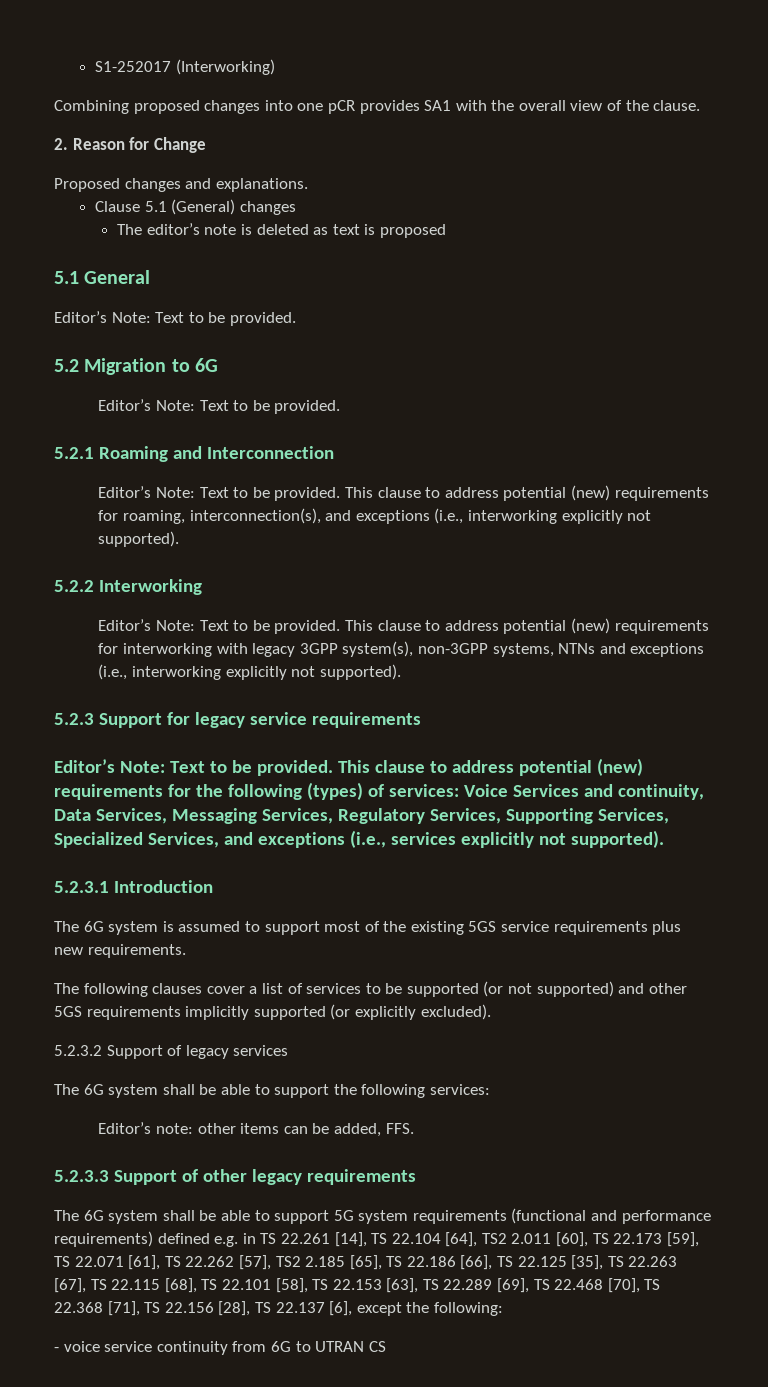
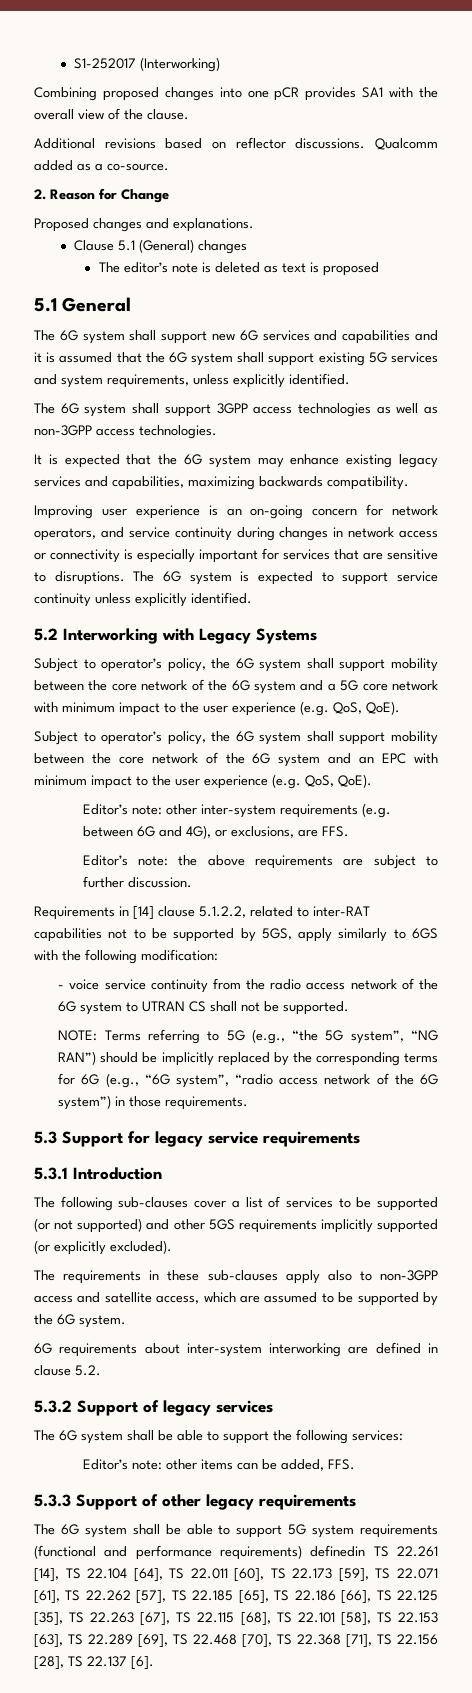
(701, 105) none -> [34,137,438,150] [34,160,169,171] // Additional revisions based on reflector discussions. Qualcomm added as a co-source.
[54,311,296,326] [54,358,219,375] [98,399,341,414] [54,446,334,462] [98,485,709,501] [98,508,652,524] [98,531,180,547] [54,579,202,595] [98,618,709,634] [98,641,705,657] [98,664,401,680] [54,713,94,725] Editor’s Note: Text to be provided. // 5.2 Migration to 6G // Editor’s Note: Text to be provided. // 5.2.1 Roaming and Interconnection // Editor’s Note: Text to be provided. This clause to address potential (new) requirements for roaming, interconnection(s), and exceptions (i.e., interworking explicitly not supported). // 5.2.2 Interworking // Editor’s Note: Text to be provided. This clause to address potential (new) requirements for interworking with legacy 3GPP system(s), non-3GPP systems, NTNs and exceptions (i.e., interworking explicitly not supported). // 5.2.3 -> [34,330,439,344] [34,352,439,366] [34,373,350,388] [34,403,438,417] [34,425,217,439] [34,454,439,468] [34,476,409,490] [34,504,438,519] [34,527,438,541] [34,548,438,563] [34,571,439,585] [34,592,252,607] [34,628,317,644] [34,658,438,672] [34,679,439,694] [34,701,400,716] [34,731,438,745] [34,752,439,767] [34,774,372,789] [82,803,391,818] [82,825,349,839] [82,855,439,869] [82,876,192,888] [34,906,370,920] [34,928,439,942] [34,949,218,964] [58,978,438,993] [58,1001,350,1015] [58,1029,438,1044] [58,1051,438,1066] [58,1073,438,1088] [58,1095,249,1110] [34,1131,57,1144] The 6G system shall support new 6G services and capabilities and it is assumed that the 6G system shall support existing 5G services and system requirements, unless explicitly identified. // The 6G system shall support 3GPP access technologies as well as non-3GPP access technologies. // It is expected that the 6G system may enhance existing legacy services and capabilities, maximizing backwards compatibility. // Improving user experience is an on-going concern for network operators, and service continuity during changes in network access or connectivity is especially important for services that are sensitive to disruptions. The 6G system is expected to support service continuity unless explicitly identified. // 5.2 Interworking with Legacy Systems // Subject to operator’s policy, the 6G system shall support mobility between the core network of the 6G system and a 5G core network with minimum impact to the user experience (e.g. QoS, QoE). // Subject to operator’s policy, the 6G system shall support mobility between the core network of the 6G system and an EPC with minimum impact to the user experience (e.g. QoS, QoE). // Editor’s note: other inter-system requirements (e.g. between 6G and 4G), or exclusions, are FFS. // Editor’s note: the above requirements are subject to further discussion. // Requirements in [14] clause 5.1.2.2, related to inter-RAT capabilities not to be supported by 5GS, apply similarly to 6GS with the following modification: // - voice service continuity from the radio access network of the 6G system to UTRAN CS shall not be supported. // NOTE: Terms referring to 5G (e.g., “the 5G system”, “NG RAN”) should be implicitly replaced by the corresponding terms for 6G (e.g., “6G system”, “radio access network of the 6G system”) in those requirements. // 5.3
[54,758,643,776] [54,782,704,800] [54,808,669,824] [54,830,664,848] [54,880,213,893] [54,921,682,935] [54,944,186,958] Editor’s Note: Text to be provided. This clause to address potential (new) requirements for the following (types) of services: Voice Services and continuity, Data Services, Messaging Services, Regulatory Services, Supporting Services, Specialized Services, and exceptions (i.e., services explicitly not supported). // 5.2.3.1 Introduction // The 6G system is assumed to support most of the existing 5GS service requirements plus new requirements. -> [34,1167,162,1180] 5.3.1 Introduction
[152,983,203,994] clauses -> [118,1197,189,1208] sub-clauses
[54,1045,102,1056] 5.2.3.2 -> [34,1270,438,1284] [34,1292,438,1306] [34,1314,126,1328] [34,1342,438,1357] [34,1365,101,1376] [34,1400,72,1413] The requirements in these sub-clauses apply also to non-3GPP access and satellite access, which are assumed to be supported by the 6G system. // 6G requirements about inter-system interworking are defined in clause 5.2. // 5.3.2
[54,1170,109,1182] 5.2.3.3 -> [34,1494,71,1507] 5.3.3
[157,1233,256,1247] defined e.g. in -> [310,1545,366,1557] definedin
[481,1233,552,1244] TS2 2.011 -> [169,1568,228,1579] TS 22.011
[275,1256,346,1267] TS2 2.185 -> [171,1590,234,1601] TS 22.185
[329,1301,503,1316] [54,1341,386,1355] [6], except the following: // - voice service continuity from 6G to UTRAN CS -> [131,1656,154,1670] [6].

